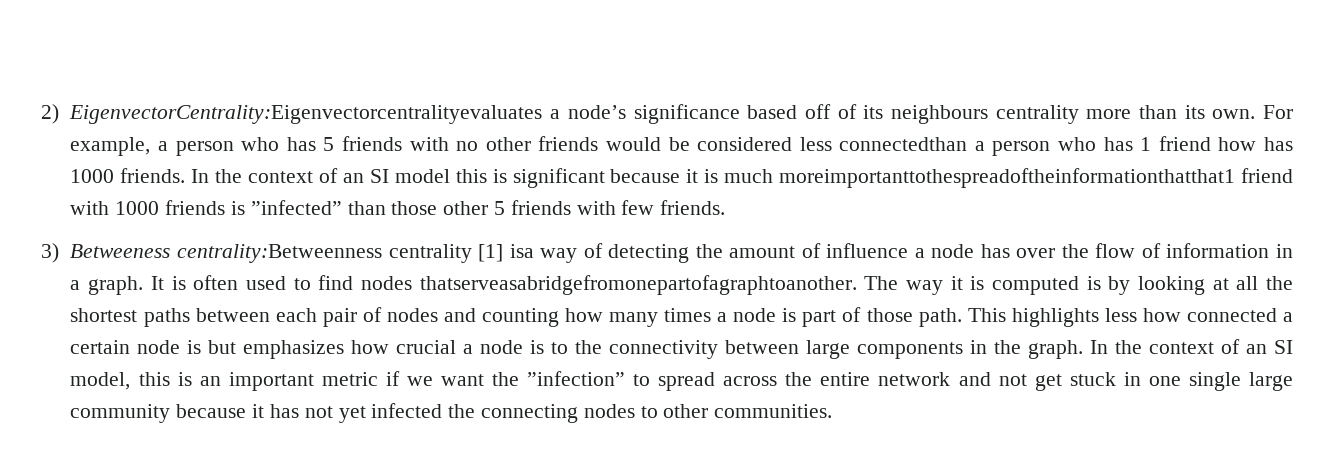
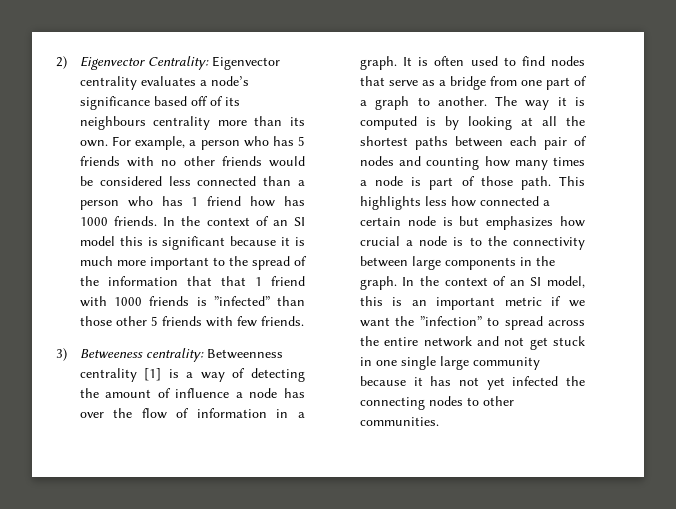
[69,105,543,124] EigenvectorCentrality:Eigenvectorcentralityevaluates -> [79,56,280,70] [79,76,196,90] Eigenvector Centrality: Eigenvector centrality evaluates
[839,137,968,151] connectedthan -> [197,176,292,186] connected than
[779,168,1236,188] moreimportanttothespreadoftheinformationthatthat1 -> [116,256,308,270] [79,276,262,286] more important to the spread of the information that that 1
[176,244,534,263] centrality:Betweenness centrality [1] isa -> [145,348,283,362] [79,368,194,382] centrality: Betweenness centrality [1] is a
[419,275,857,295] thatserveasabridgefromonepartofagraphtoanother. -> [359,76,587,90] [359,96,487,110] that serve as a bridge from one part of a graph to another.

